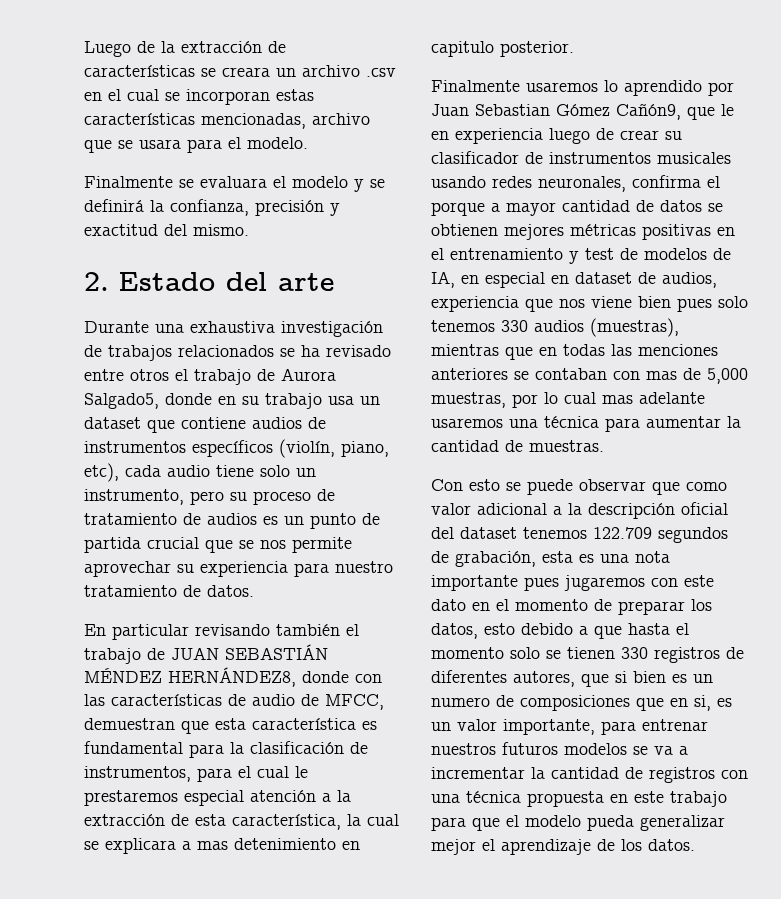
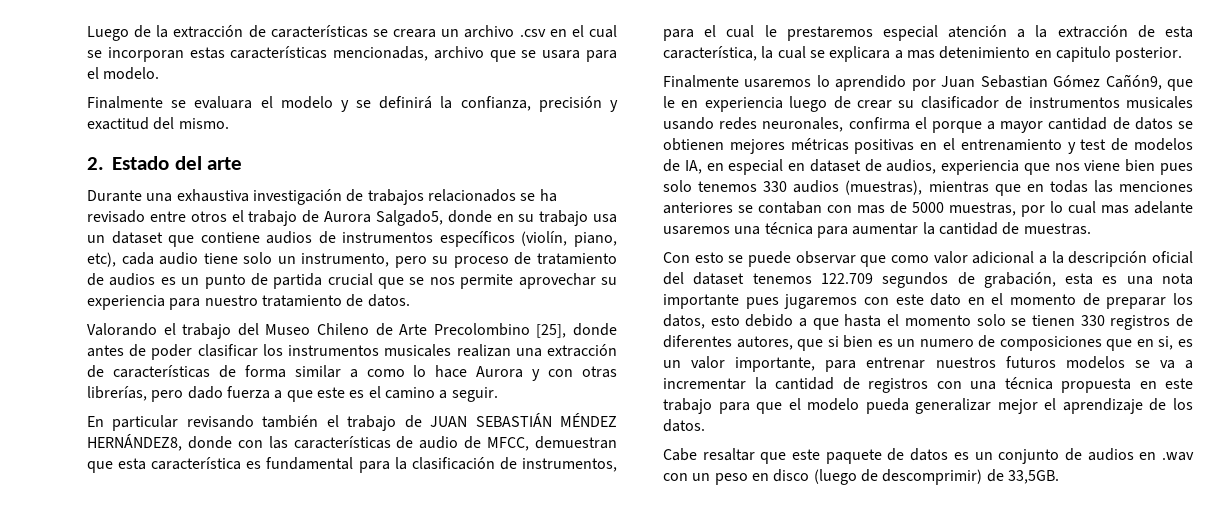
(254, 591) none -> [87,323,618,339] [87,344,617,360] [87,365,618,381] [87,386,498,402] // Valorando el trabajo del Museo Chileno de Arte Precolombino [25], donde antes de poder clasificar los instrumentos musicales realizan una extracción de características de forma similar a como lo hace Aurora y con otras librerías, pero dado fuerza a que este es el camino a seguir.
[707,368,748,384] 5,000 -> [912,202,944,213] 5000
(695, 845) none -> [663,448,1194,464] [663,469,1059,485] // Cabe resaltar que este paquete de datos es un conjunto de audios en .wav con un peso en disco (luego de descomprimir) de 33,5GB.

